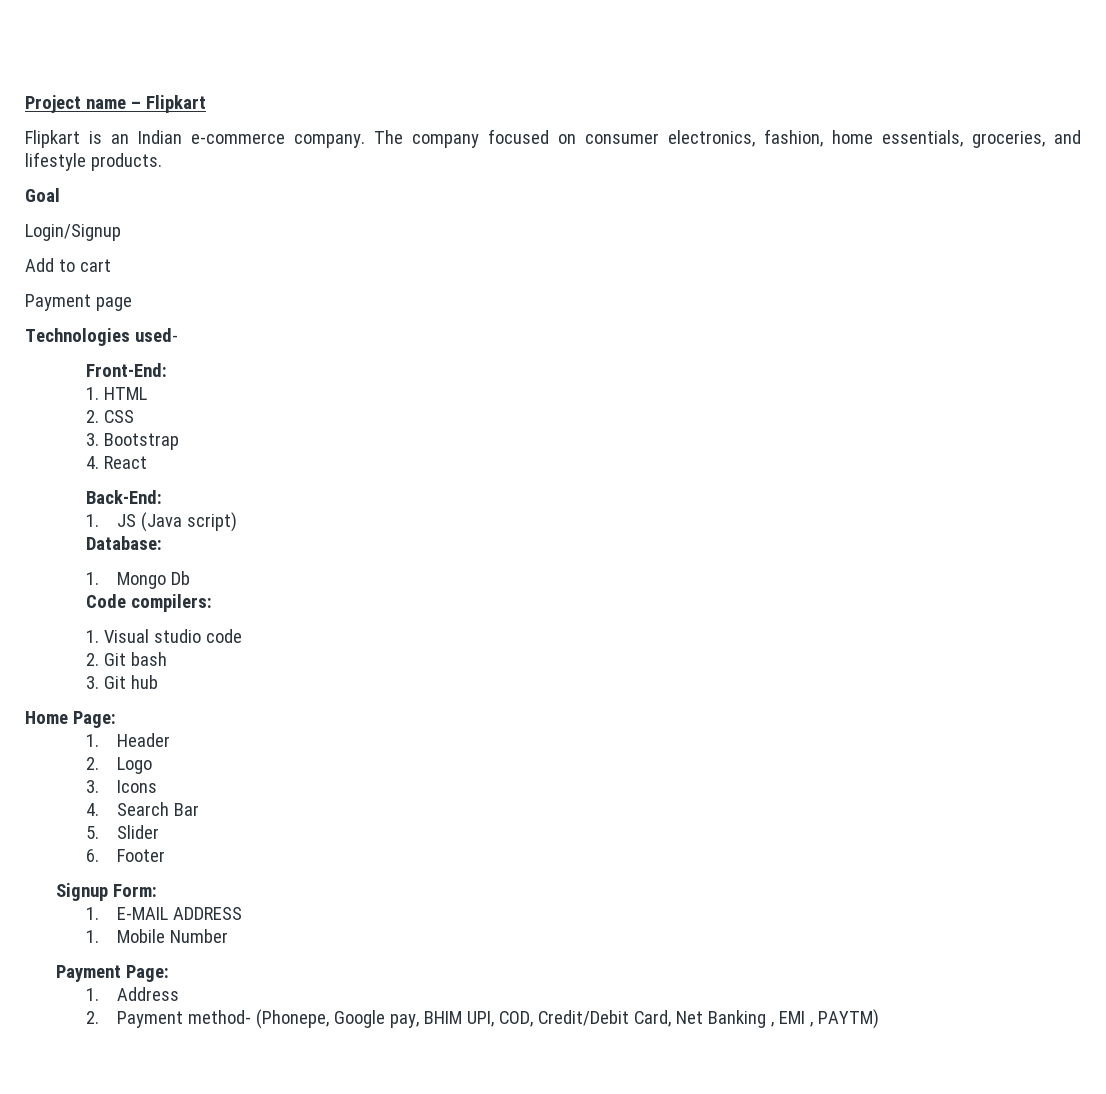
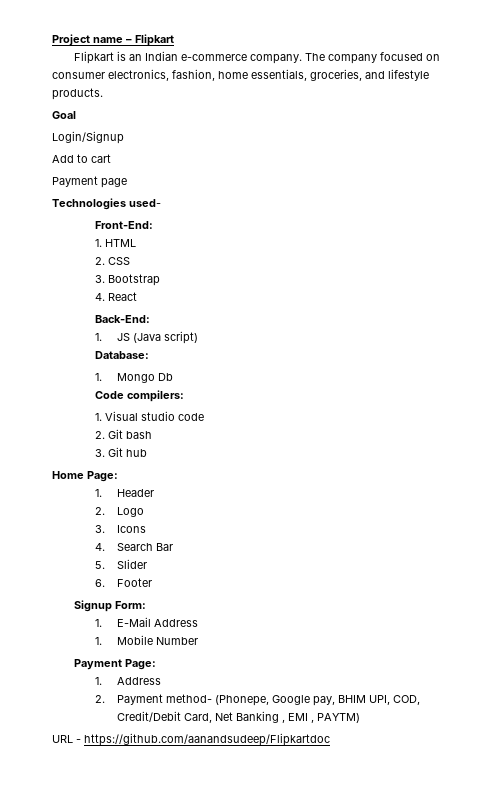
[116,907,242,920] E-MAIL ADDRESS -> [116,617,198,627] E-Mail Address
(879, 1019) none -> [52,733,330,746] // URL - https://github.com/aanandsudeep/Flipkartdoc

